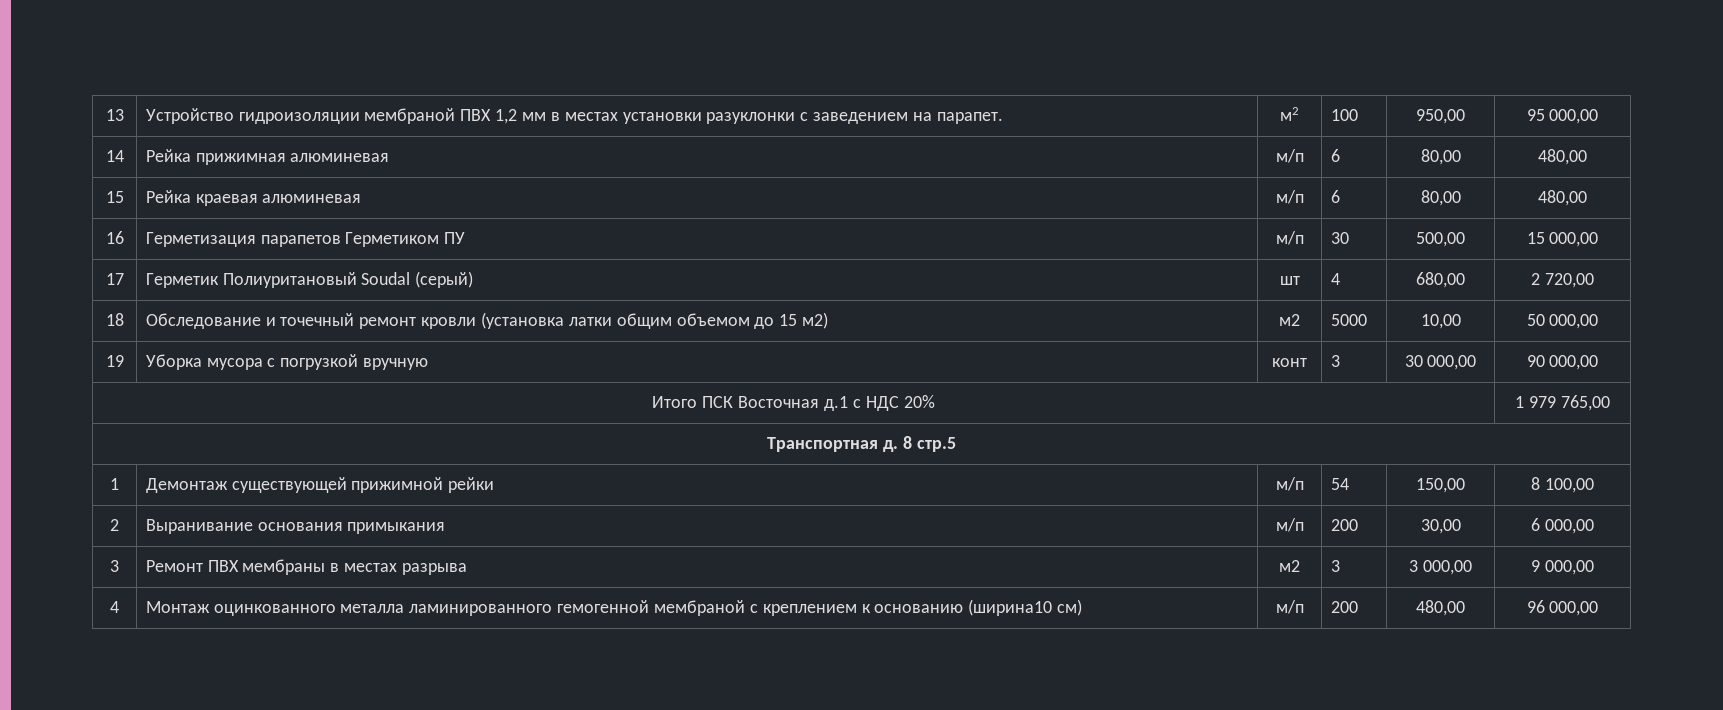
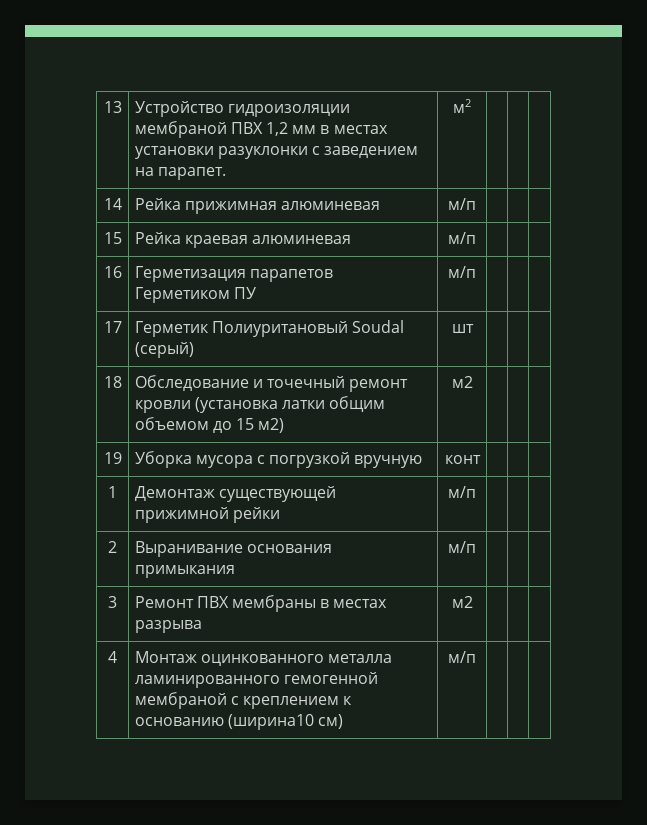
[1330,109,1358,121] [1416,109,1465,124] [1526,109,1599,124] 100 | 950,00 | 95 000,00 -> (471, 106) | |
[1330,149,1340,162] [1420,149,1461,165] [1538,149,1587,165] 6 | 80,00 | 480,00 -> (476, 204) | |
[1330,190,1340,203] [1420,190,1461,206] [1538,190,1587,206] 6 | 80,00 | 480,00 -> (476, 238) | |
[1330,232,1349,244] [1416,232,1465,247] [1526,232,1599,247] 30 | 500,00 | 15 000,00 -> (476, 272) | |
[1330,273,1340,285] [1416,272,1465,288] [1531,273,1594,288] 4 | 680,00 | 2 720,00 -> (474, 328) | |
[1330,314,1367,326] [1420,314,1461,329] [1526,314,1599,329] 5000 | 10,00 | 50 000,00 -> (473, 382) | |
[1330,355,1340,367] [1404,355,1477,370] [1526,355,1599,370] [652,395,935,411] [1515,395,1610,411] [767,436,956,452] 3 | 30 000,00 | 90 000,00 // Итого ПСК Восточная д.1 с НДС 20% | 1 979 765,00 // Транспортная д. 8 стр.5 -> (481, 459) | |
[1330,478,1349,490] [1416,478,1465,493] [1531,477,1594,493] 54 | 150,00 | 8 100,00 -> (476, 492) | |
[1330,519,1358,531] [1420,519,1461,534] [1531,518,1594,534] 200 | 30,00 | 6 000,00 -> (476, 547) | |
[1330,560,1340,572] [1409,560,1472,575] [1531,560,1594,575] 3 | 3 000,00 | 9 000,00 -> (473, 602) | |
[1330,601,1358,613] [1416,600,1465,616] [1526,600,1599,616] 200 | 480,00 | 96 000,00 -> (476, 657) | |

